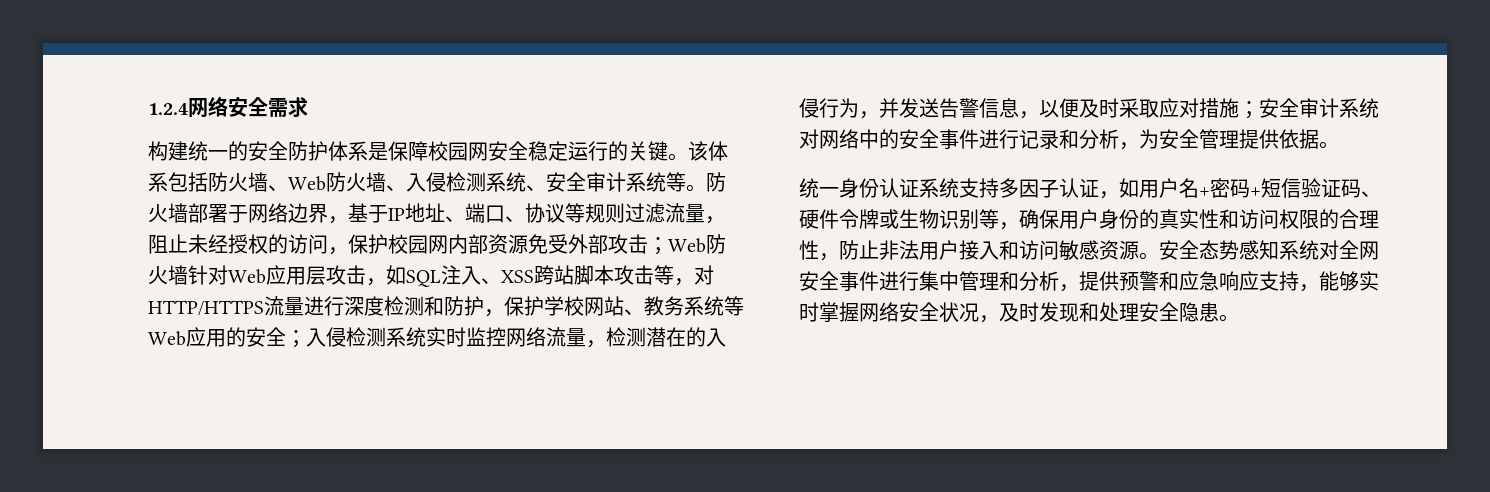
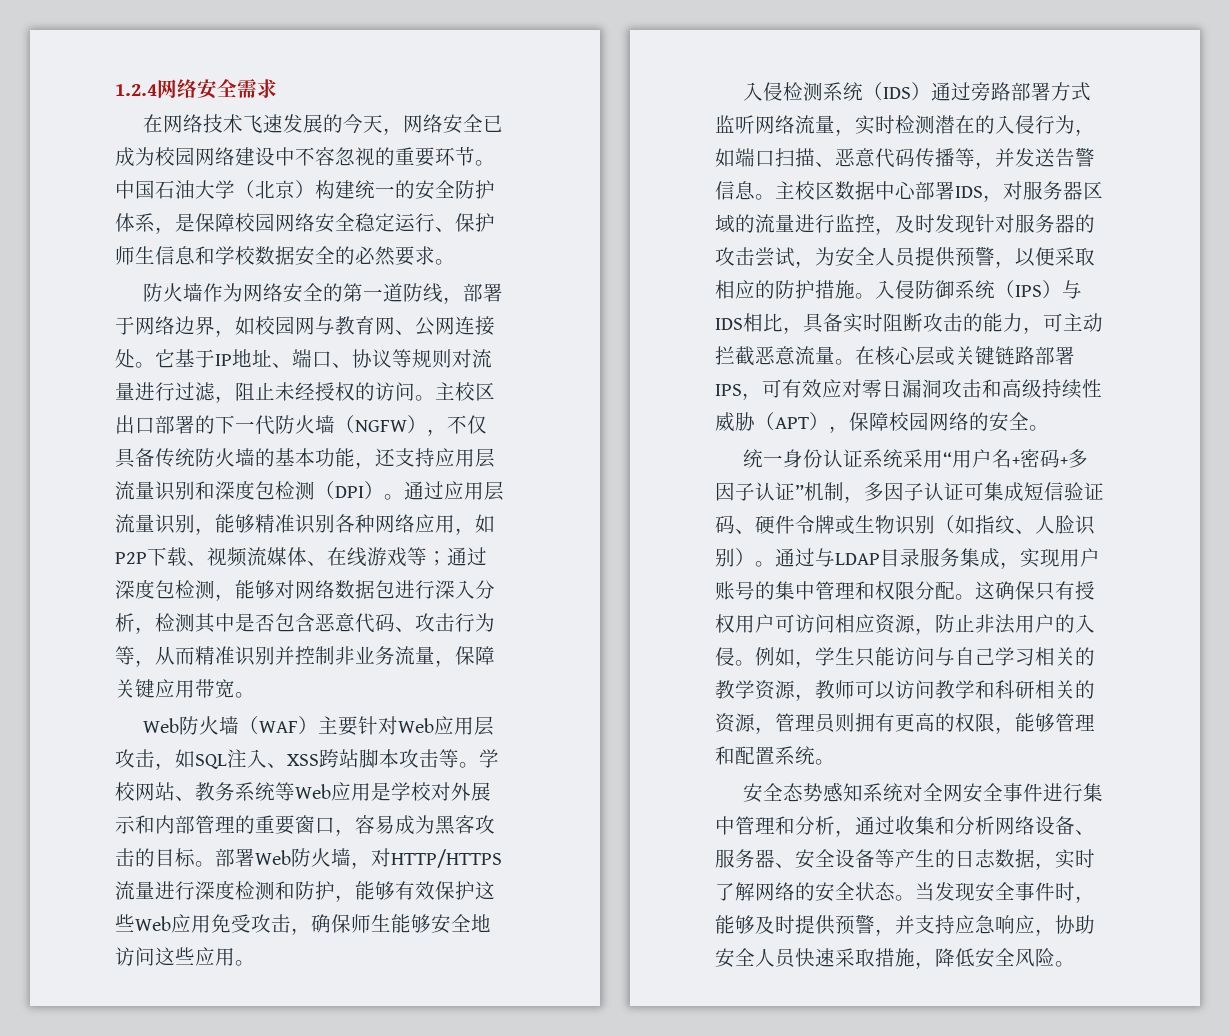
(308, 107) none -> [142,114,503,135] [115,146,495,167] [115,180,315,199] 在网络技术飞速发展的今天，网络安全已成为校园网络建设中不容忽视的重要环节。中国石油大学（北京）
(368, 151) none -> [155,227,175,234] ，
(488, 151) none -> [295,213,315,232] 络
[608,141,728,161] [148,172,726,192] [148,203,348,224] 的关键。该体系包括防火墙、Web防火墙、入侵检测系统、安全审计系统等。防火墙部署于网络边界， -> [435,213,495,232] [115,246,455,266] [142,283,503,304] [115,316,495,337] [115,349,175,368] 、保护师生信息和学校数据安全的必然要求。 // 防火墙作为网络安全的第一道防线，部署于网络边界，如校园网与教育网、公网连接处。它
[625,203,705,223] 过滤流量 -> [452,349,492,368] [115,382,215,401] 对流量进行过滤
[328,234,726,255] [148,265,188,285] ，保护校园网内部资源免受外部攻击；Web防火墙 -> [415,382,495,401] [115,415,487,436] [115,448,495,469] [115,481,504,501] [115,514,495,535] [115,547,487,567] [115,580,495,601] [115,613,495,634] [115,646,495,667] [115,679,255,698] [142,716,358,736] 。主校区出口部署的下一代防火墙（NGFW），不仅具备传统防火墙的基本功能，还支持应用层流量识别和深度包检测（DPI）。通过应用层流量识别，能够精准识别各种网络应用，如P2P下载、视频流媒体、在线游戏等；通过深度包检测，能够对网络数据包进行深入分析，检测其中是否包含恶意代码、攻击行为等，从而精准识别并控制非业务流量，保障关键应用带宽。 // Web防火墙（WAF）主要
(674, 275) none -> [459,749,499,768] [115,782,491,801] [115,815,495,836] [115,848,351,867] 。学校网站、教务系统等Web应用是学校对外展示和内部管理的重要窗口，容易成为黑客攻击的目标。部署Web防火墙
[504,296,744,316] [148,327,506,348] 保护学校网站、教务系统等Web应用的安全；入侵检测系统实时监控 -> [355,881,495,900] [115,914,491,935] [115,947,255,966] [742,82,1091,101] [715,115,755,134] 能够有效保护这些Web应用免受攻击，确保师生能够安全地访问这些应用。 // 入侵检测系统（IDS）通过旁路部署方式监听
(606, 344) none -> [855,115,895,135] 实时
[879,98,1379,119] [799,129,1319,150] 并发送告警信息，以便及时采取应对措施；安全审计系统对网络中的安全事件进行记录和分析，为安全管理提供依据 -> [715,147,1095,169] [715,181,1103,202] [715,214,1095,235] [715,246,1095,268] [715,280,1082,299] [715,313,1103,334] [715,346,1075,366] [715,379,1102,400] [715,412,1029,433] 如端口扫描、恶意代码传播等，并发送告警信息。主校区数据中心部署IDS，对服务器区域的流量进行监控，及时发现针对服务器的攻击尝试，为安全人员提供预警，以便采取相应的防护措施。入侵防御系统（IPS）与IDS相比，具备实时阻断攻击的能力，可主动拦截恶意流量。在核心层或关键链路部署IPS，可有效应对零日漏洞攻击和高级持续性威胁（APT），保障校园网络的安全
[959,178,1139,199] 支持多因子认证，如 -> [902,449,952,468] 采用“
(1261, 191) none -> [1067,449,1088,468] [715,482,1024,503] 多因子认证”机制，多因子认证可集成
[979,209,1379,230] [799,240,1159,261] 等，确保用户身份的真实性和访问权限的合理性，防止非法用户接入和访问敏感资源。 -> [935,515,1095,535] [715,548,1100,569] [715,581,1095,601] [715,614,1095,635] [715,647,1095,668] [715,680,1095,701] [715,713,1095,734] [715,746,835,765] （如指纹、人脸识别）。通过与LDAP目录服务集成，实现用户账号的集中管理和权限分配。这确保只有授权用户可访问相应资源，防止非法用户的入侵。例如，学生只能访问与自己学习相关的教学资源，教师可以访问教学和科研相关的资源，管理员则拥有更高的权限，能够管理和配置系统。 //
[1079,271,1379,292] [799,302,1219,323] 提供预警和应急响应支持，能够实时掌握网络安全状况，及时发现和处理安全隐患 -> [855,816,1095,835] [715,849,1095,870] [715,882,1095,903] [715,914,1095,936] [715,948,1055,969] 通过收集和分析网络设备、服务器、安全设备等产生的日志数据，实时了解网络的安全状态。当发现安全事件时，能够及时提供预警，并支持应急响应，协助安全人员快速采取措施，降低安全风险

